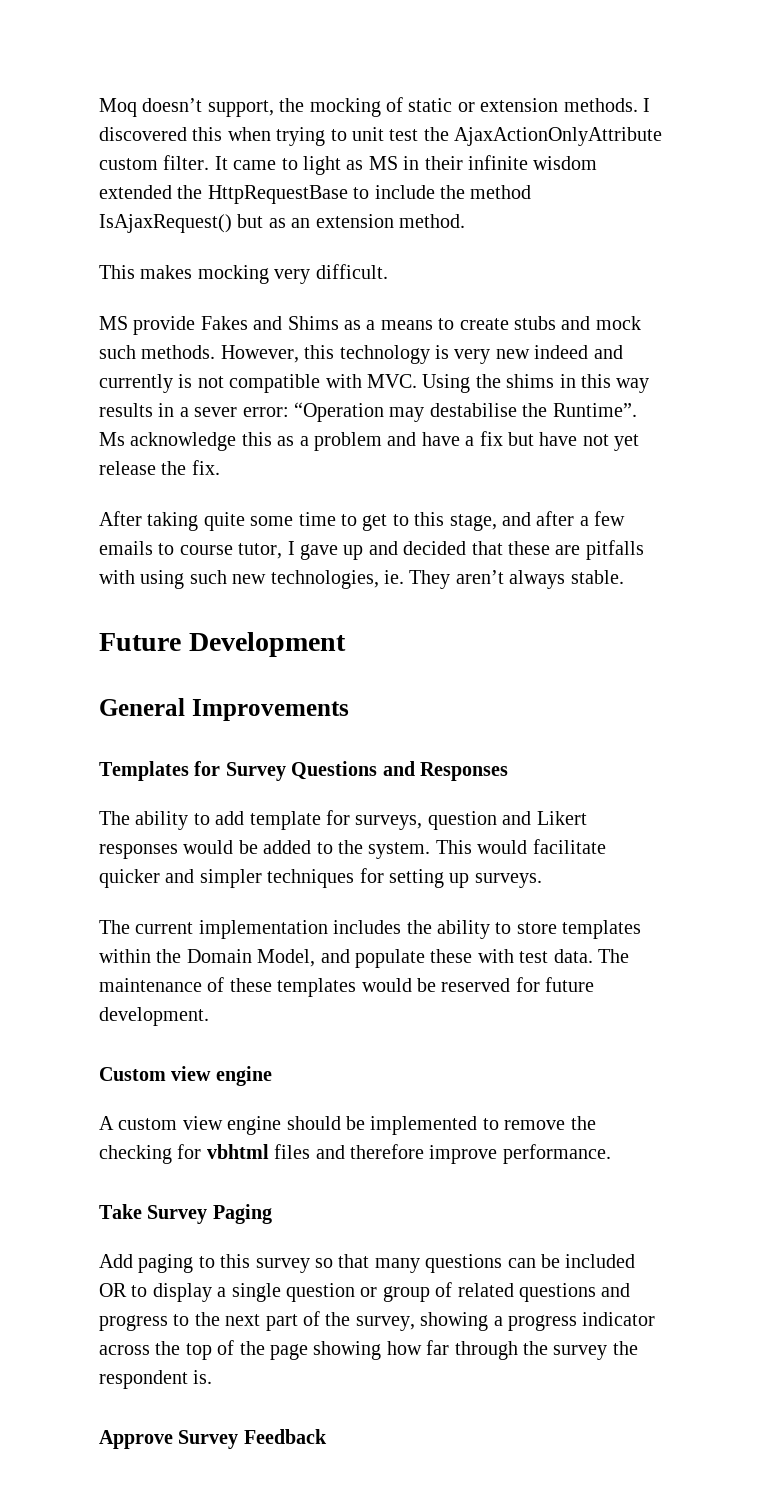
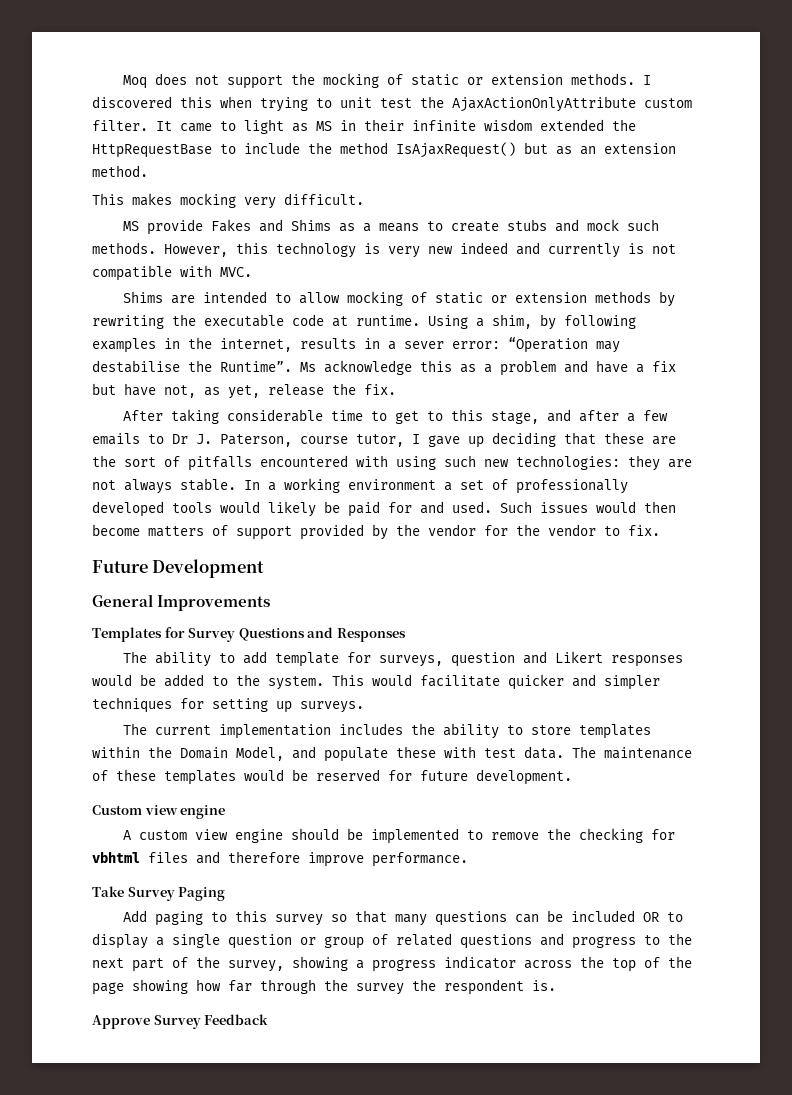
[142,98,274,117] doesn’t support, -> [155,73,284,89] does not support
[422,374,650,393] Using the shims in this way -> [123,291,676,307] [92,314,636,330] [92,337,292,353] // Shims are intended to allow mocking of static or extension methods by rewriting the executable code at runtime. Using a shim, by following examples in the internet,
[582,434,640,451] not yet -> [164,385,260,399] not, as yet,
[203,512,294,531] quite some -> [227,409,324,422] considerable
(175, 549) none -> [172,434,292,447] Dr J. Paterson,
[368,541,467,555] and decided -> [492,432,556,447] deciding
[585,540,644,560] [99,570,624,589] pitfalls with using such new technologies, ie. They aren’t always stable. -> [92,455,692,471] [92,478,628,494] [92,501,676,517] [92,524,660,540] the sort of pitfalls encountered with using such new technologies: they are not always stable. In a working environment a set of professionally developed tools would likely be paid for and used. Such issues would then become matters of support provided by the vendor for the vendor to fix.

